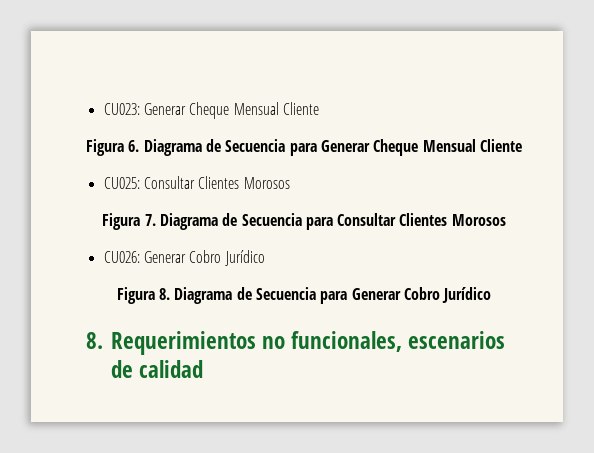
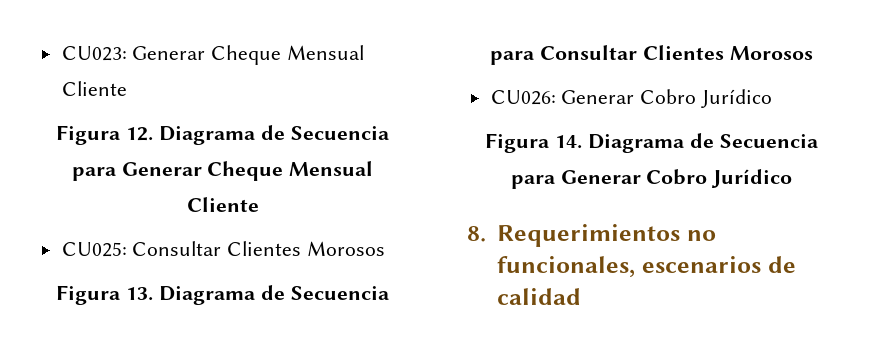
[128,140,140,152] 6. -> [126,127,154,141] 12.
[144,214,156,226] 7. -> [126,287,154,301] 13.
[159,288,171,300] 8. -> [555,135,583,149] 14.

